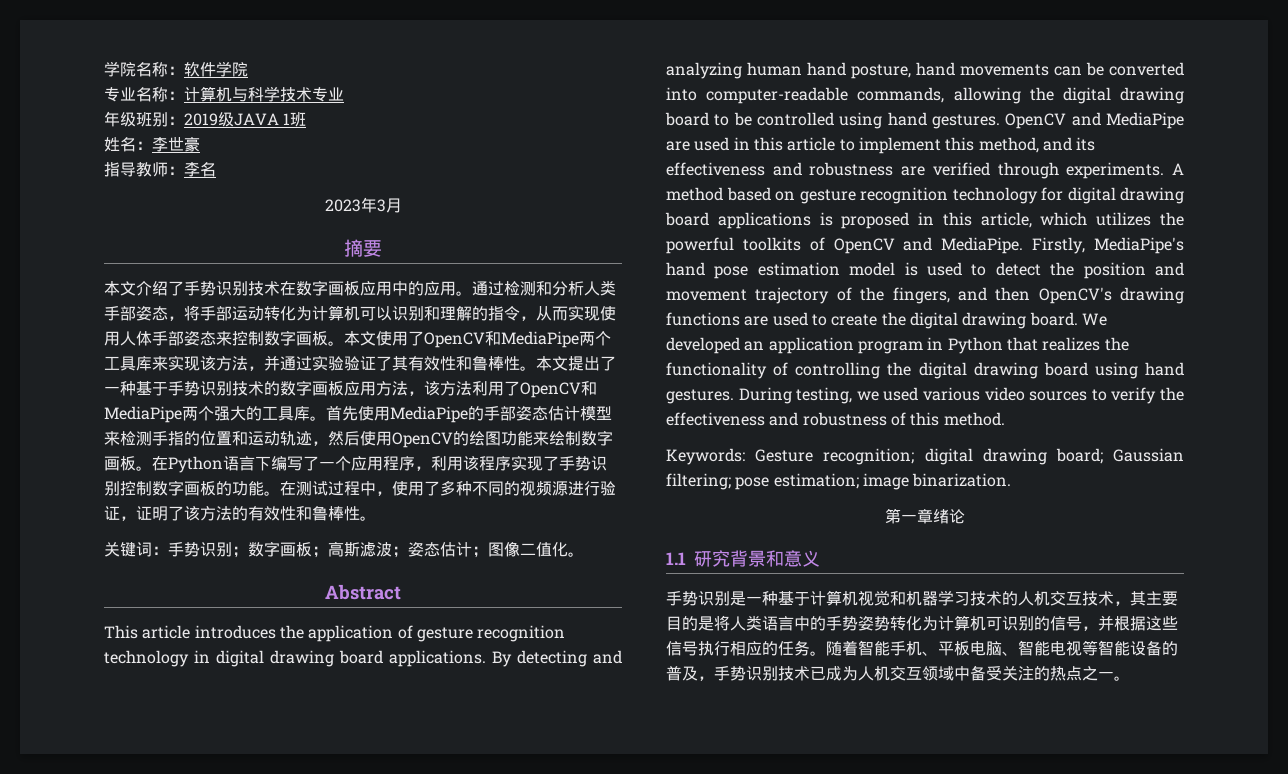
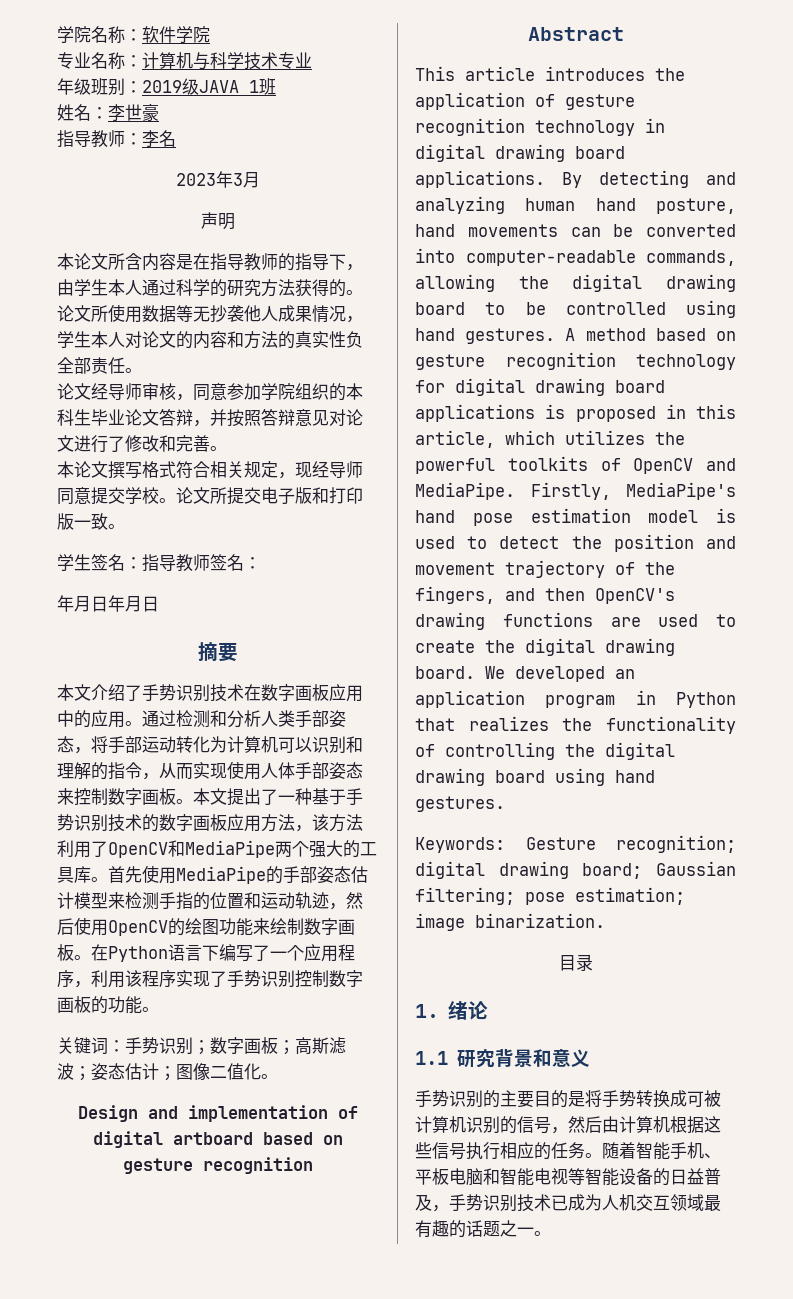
(402, 205) none -> [200,212,235,230] [57,253,363,271] [57,279,363,297] [57,304,363,323] [57,331,363,349] [57,357,142,374] [57,383,363,401] [57,408,363,427] [57,435,227,453] [57,461,363,479] [57,487,363,505] [57,513,125,530] [57,554,261,572] [57,595,159,612] // 声明 // 本论文所含内容是在指导教师的指导下，由学生本人通过科学的研究方法获得的。论文所使用数据等无抄袭他人成果情况，学生本人对论文的内容和方法的真实性负全部责任。 // 论文经导师审核，同意参加学院组织的本科生毕业论文答辩，并按照答辩意见对论文进行了修改和完善。 // 本论文撰写格式符合相关规定，现经导师同意提交学校。论文所提交电子版和打印版一致。 // 学生签名：指导教师签名： // 年月日年月日
[376,331,611,348] [104,355,568,371] 使用了OpenCV和MediaPipe两个工具库来实现该方法，并通过实验验证了其有效性和鲁棒性。本文 -> (227, 796) none
[280,480,616,496] [104,505,376,521] 在测试过程中，使用了多种不同的视频源进行验证，证明了该方法的有效性和鲁棒性。 -> (159, 1009) none
(584, 554) none -> [77,1105,358,1122] [92,1131,343,1148] [122,1157,313,1174] // Design and implementation of digital artboard based on gesture recognition
[1005,112,1184,129] [666,137,1096,154] [666,162,1165,179] OpenCV and MediaPipe are used in this article to implement this method, and its effectiveness and robustness are verified through experiments. -> (556, 336) none
[738,387,1184,404] [666,412,1005,426] During testing, we used various video sources to verify the effectiveness and robustness of this method. -> (505, 804) none
[885,508,933,524] 第一章 -> [558,954,593,971] [415,1004,439,1018] 目录 // 1.
[730,590,1178,606] [666,615,1114,631] 是一种基于计算机视觉和机器学习技术的人机交互技术，其主要目的是将人类语言中的手势姿势转化为计算机可识别的信号，并 -> [483,1090,721,1108] [415,1116,670,1134] 的主要目的是将手势转换成可被计算机识别的信号，然后由计算机
[1002,651,1018,656] 、 -> [483,1168,500,1185] 和
(1178, 648) none -> [670,1168,704,1185] 日益
[954,665,1082,681] 中备受关注的热点 -> [704,1195,721,1211] [415,1220,500,1238] 最有趣的话题

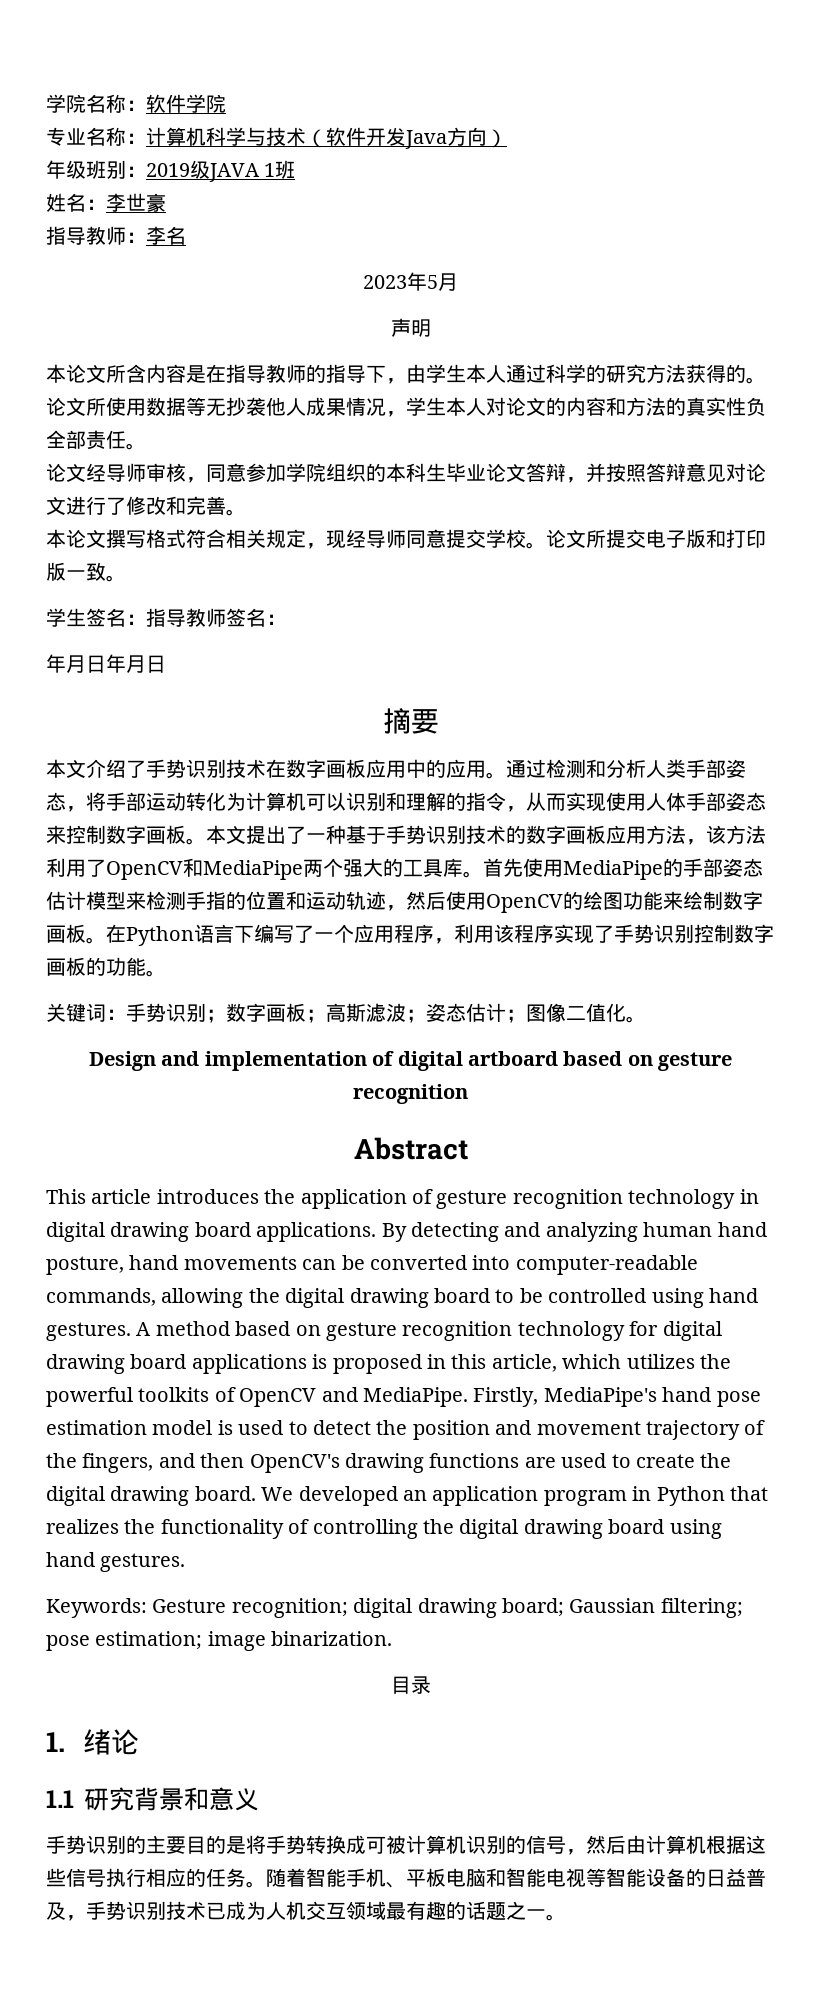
[193,52,312,70] 与科学技术专业 -> [206,127,507,149] 科学与技术（软件开发Java方向）
[232,173,243,186] 3 -> [427,275,438,289] 5

